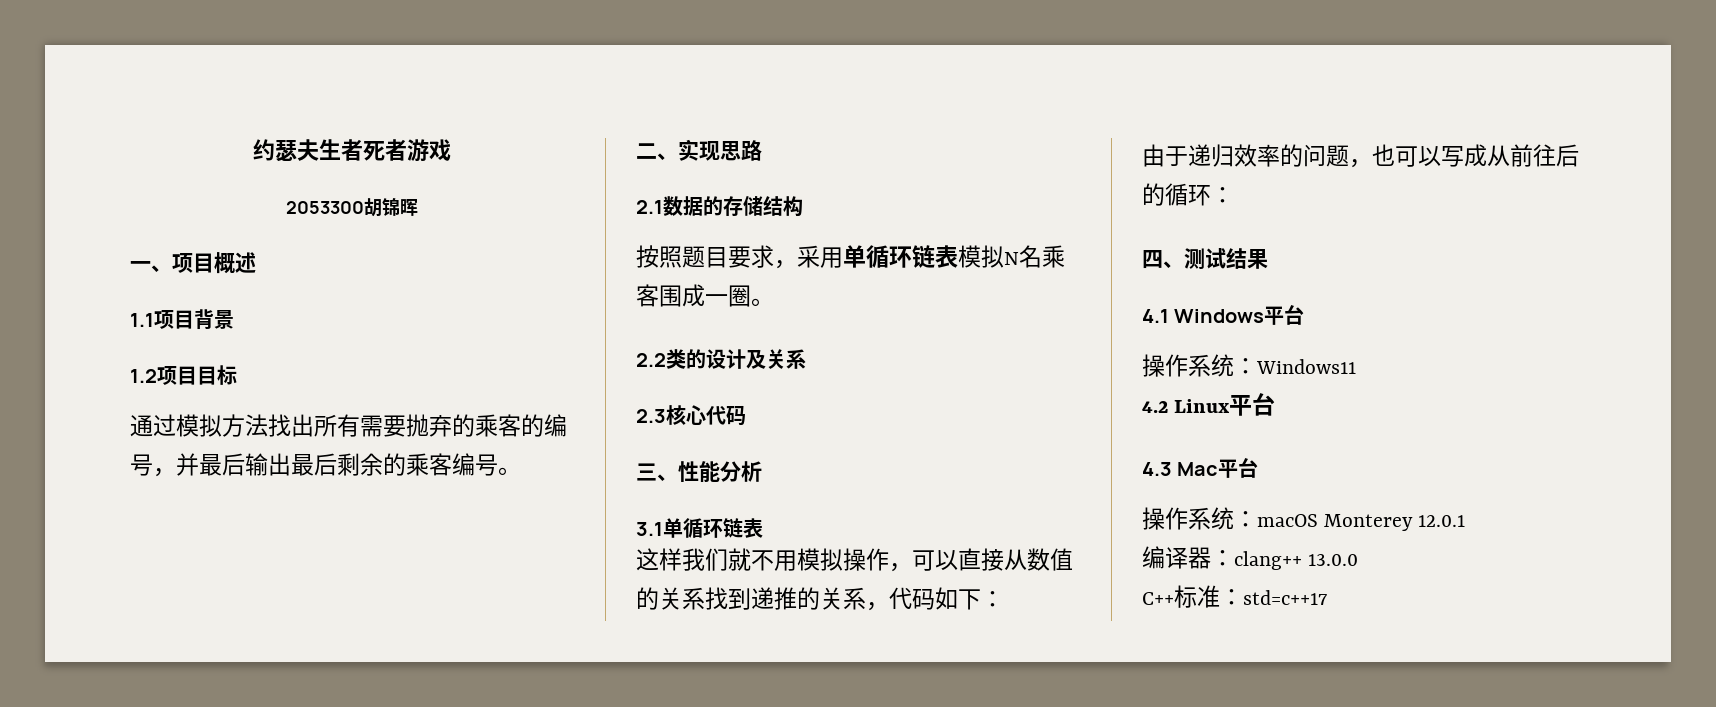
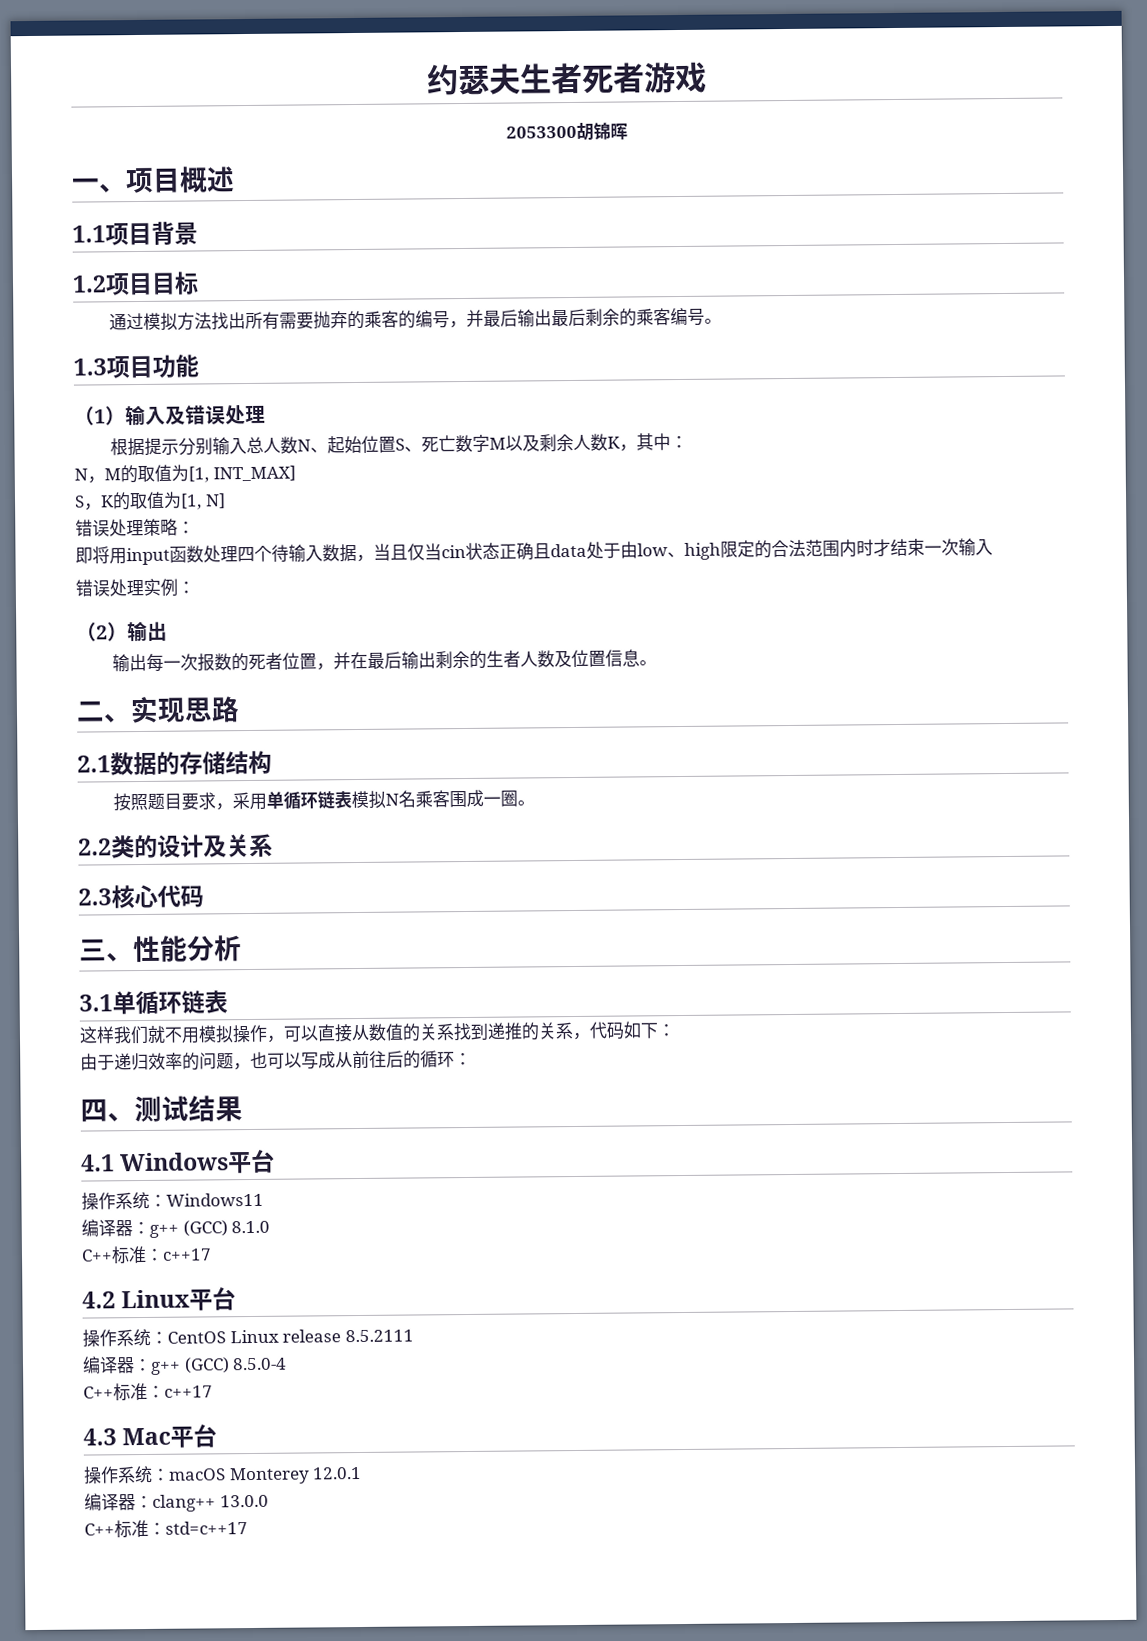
(521, 471) none -> [73,354,199,379] [74,404,266,426] [110,433,689,457] [74,464,296,484] [74,491,226,511] [75,518,195,537] [75,538,993,566] [75,578,195,597] [76,620,168,642] [112,649,658,673] // 1.3项目功能 // （1）输入及错误处理 // 根据提示分别输入总人数N、起始位置S、死亡数字M以及剩余人数K，其中： // N，M的取值为[1, INT_MAX] // S，K的取值为[1, N] // 错误处理策略： // 即将用input函数处理四个待输入数据，当且仅当cin状态正确且data处于由low、high限定的合法范围内时才结束一次输入 // 错误处理实例： // （2）输出 // 输出每一次报数的死者位置，并在最后输出剩余的生者人数及位置信息。
[1142,393,1276,416] 4.2 Linux平台 -> [81,1219,271,1238] [81,1245,212,1265] [82,1287,237,1311] [82,1328,414,1348] [82,1356,288,1375] [83,1382,213,1402] 编译器：g++ (GCC) 8.1.0 // C++标准：c++17 // 4.2 Linux平台 // 操作系统：CentOS Linux release 8.5.2111 // 编译器：g++ (GCC) 8.5.0-4 // C++标准：c++17

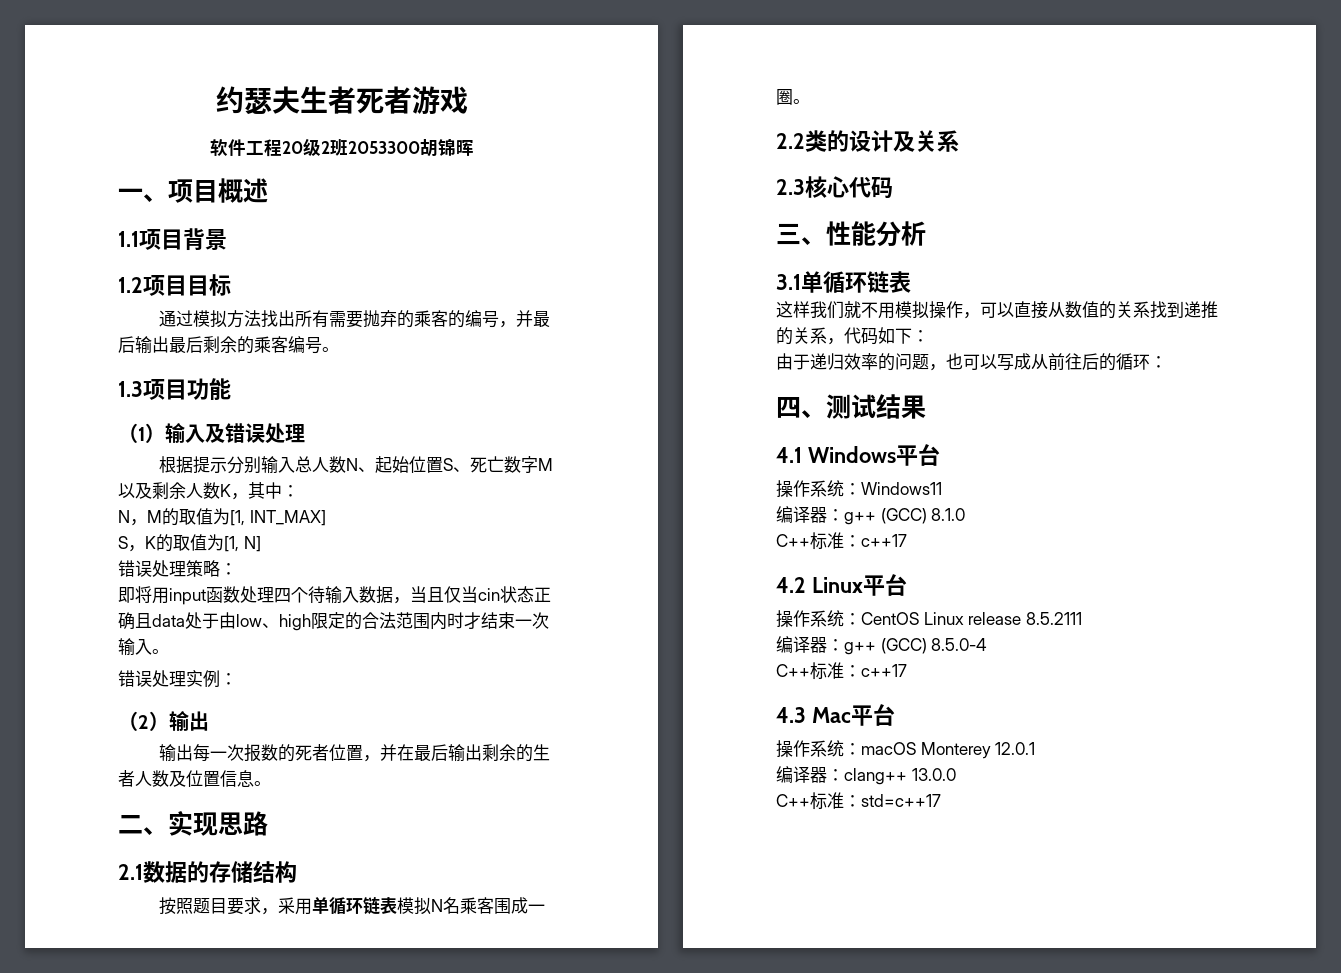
(707, 77) none -> [209,138,348,157] 软件工程20级2班
(993, 547) none -> [152,649,169,654] 。

